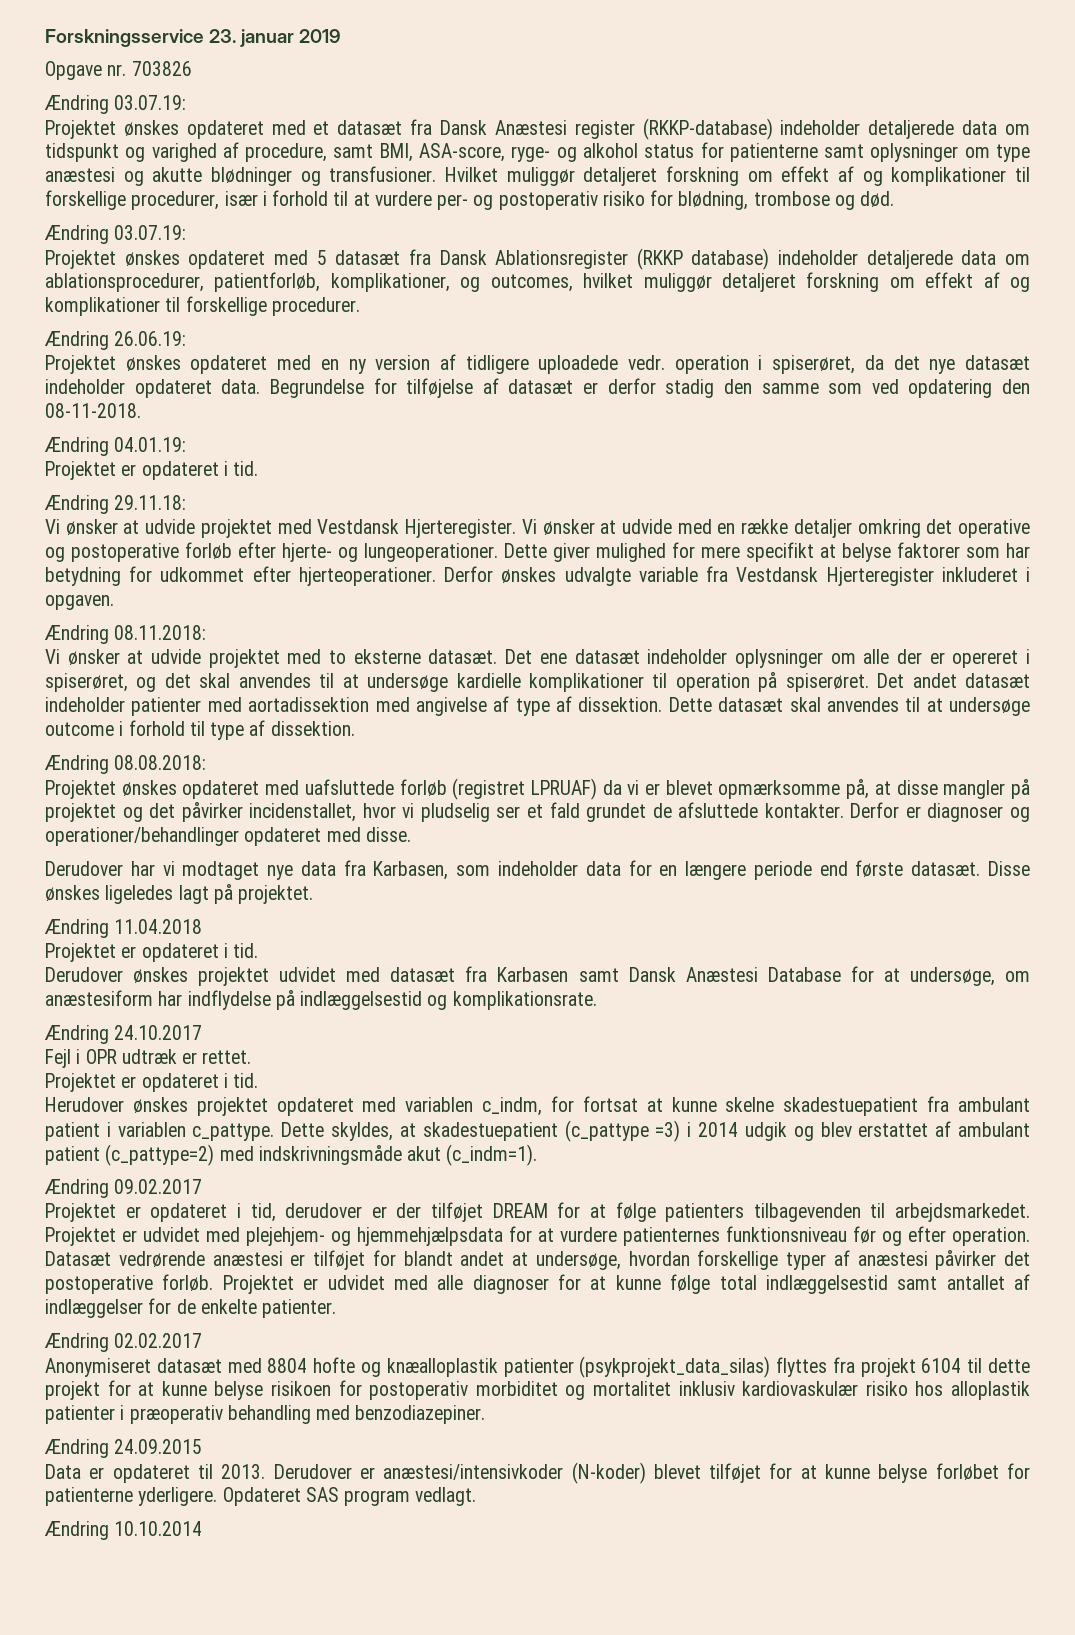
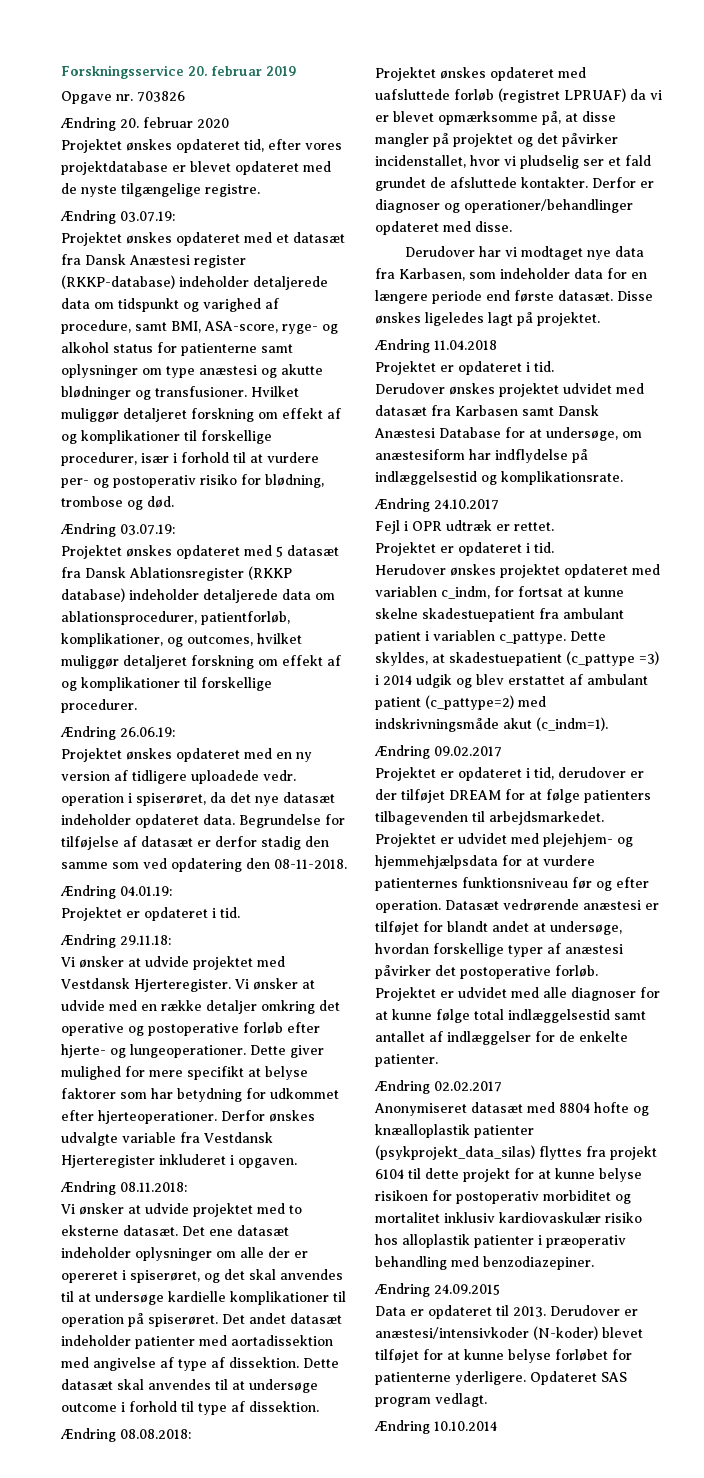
[209,29,295,47] 23. januar -> [188,66,262,76] 20. februar
(192, 68) none -> [60,117,229,131] [61,139,342,153] [61,161,331,175] [61,183,260,197] // Ændring 20. februar 2020 // Projektet ønskes opdateret tid, efter vores projektdatabase er blevet opdateret med de nyste tilgængelige registre.

